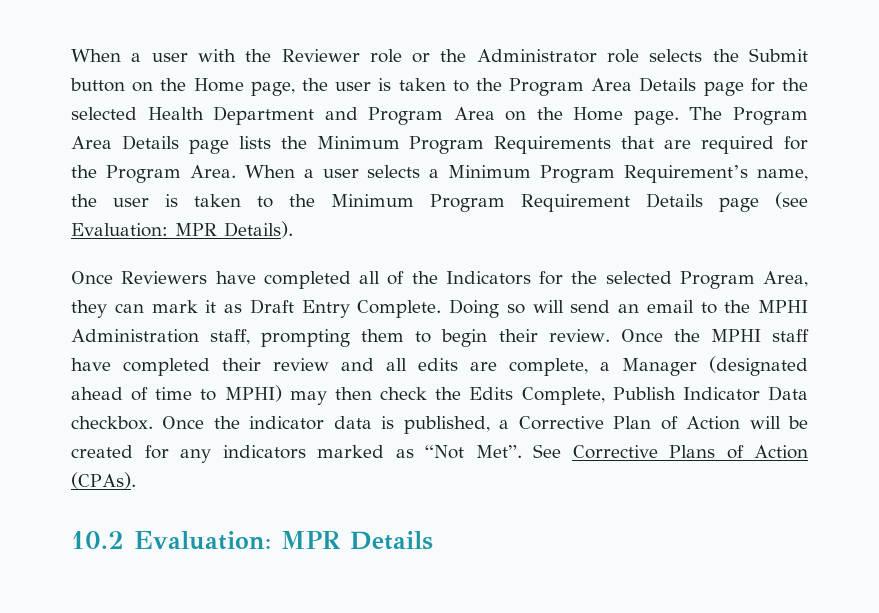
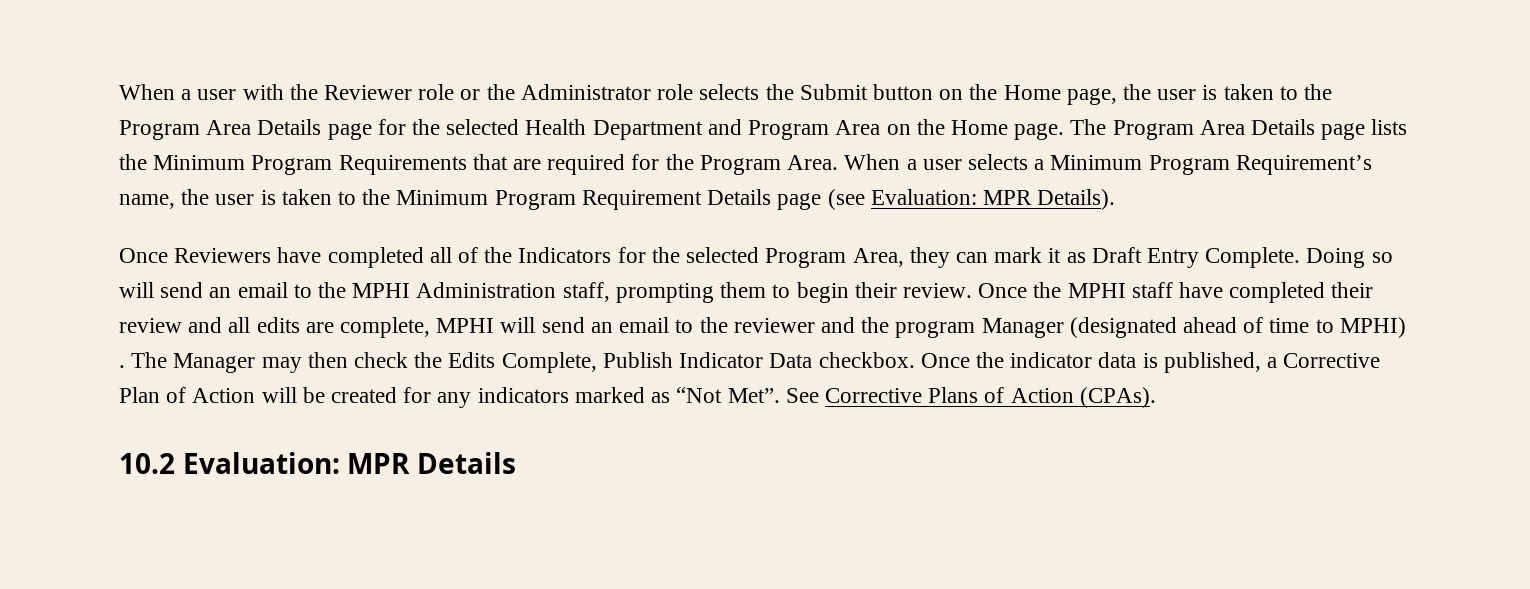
[600,362,610,371] a -> [436,317,976,338] MPHI will send an email to the reviewer and the program
(282, 393) none -> [119,352,256,373] . The Manager

